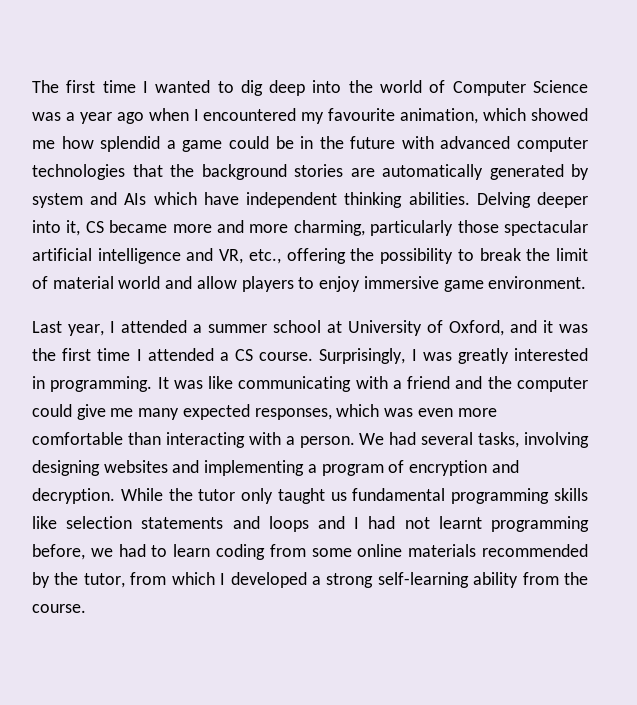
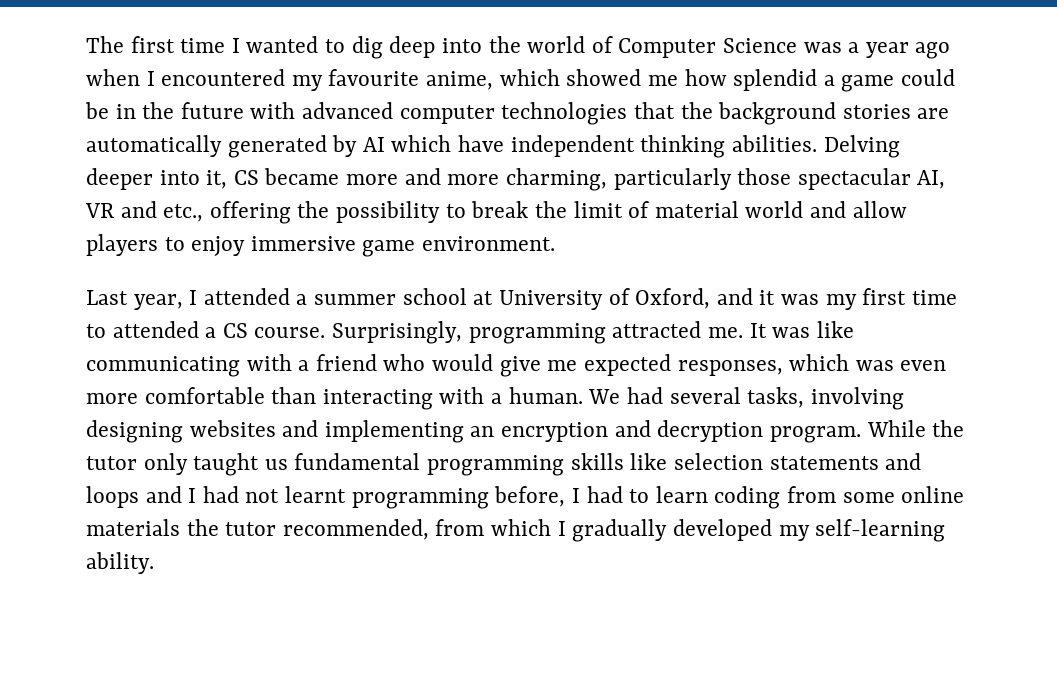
[400,108,479,124] animation, -> [426,71,494,90] anime,
[32,192,147,208] system and AIs -> [362,137,385,152] AI
[32,248,244,264] artificial intelligence and VR, -> [917,170,946,189] [85,201,157,218] AI, VR and
[32,348,142,361] the first time I -> [825,288,957,310] [86,324,106,338] my first time to
[411,348,588,364] [32,376,153,392] I was greatly interested in programming. -> [468,321,743,344] programming attracted me.
[455,376,588,392] [32,404,72,417] and the computer could -> [383,354,494,371] who would
[138,408,180,420] many -> (578, 365) none
[299,436,355,448] person. -> [508,387,583,404] human.
[307,460,519,476] [32,488,115,504] a program of encryption and decryption. -> [470,420,861,443] an encryption and decryption program.
[90,548,113,557] we -> [571,488,580,503] I
[482,544,588,557] [32,572,589,588] [32,604,86,613] recommended by the tutor, from which I developed a strong self-learning ability from the course. -> [186,519,946,542] [86,552,154,574] the tutor recommended, from which I gradually developed my self-learning ability.

